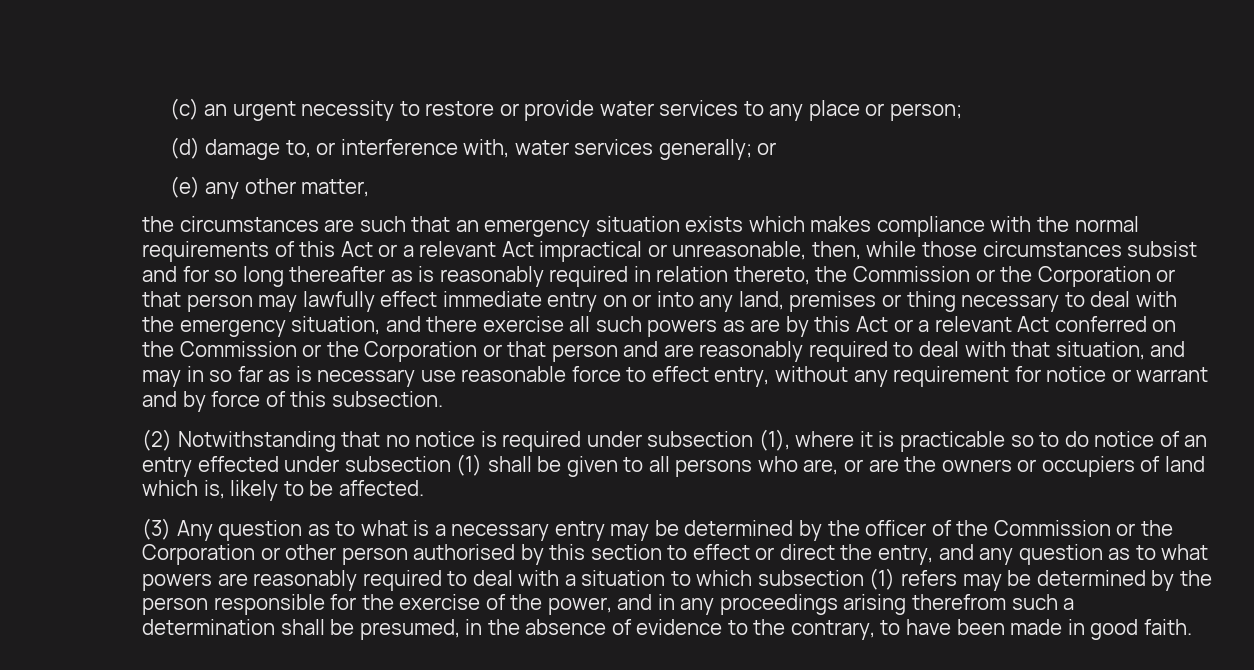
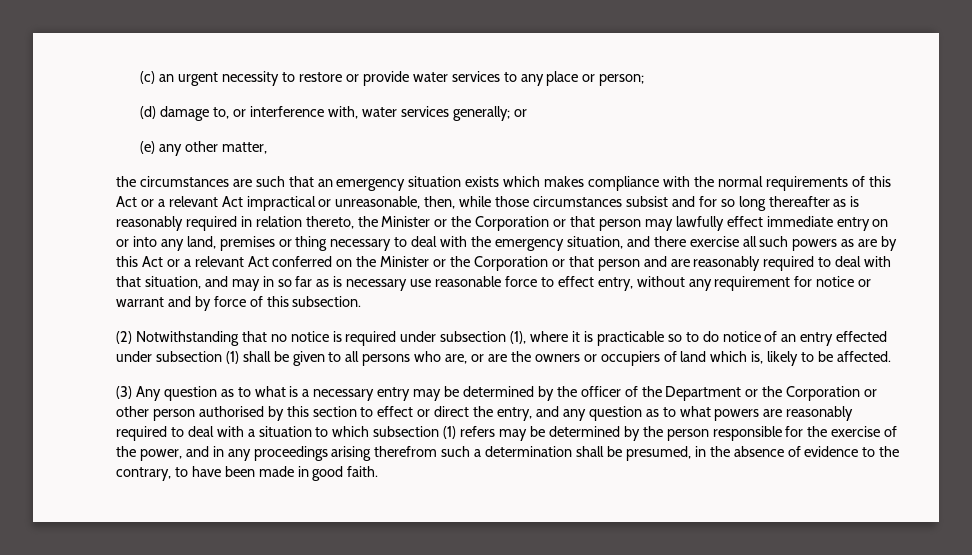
[852,266,970,282] Commission -> [381,216,431,227] Minister
[179,341,297,357] Commission -> [380,256,430,267] Minister
[993,520,1111,536] Commission -> [665,386,742,401] Department

